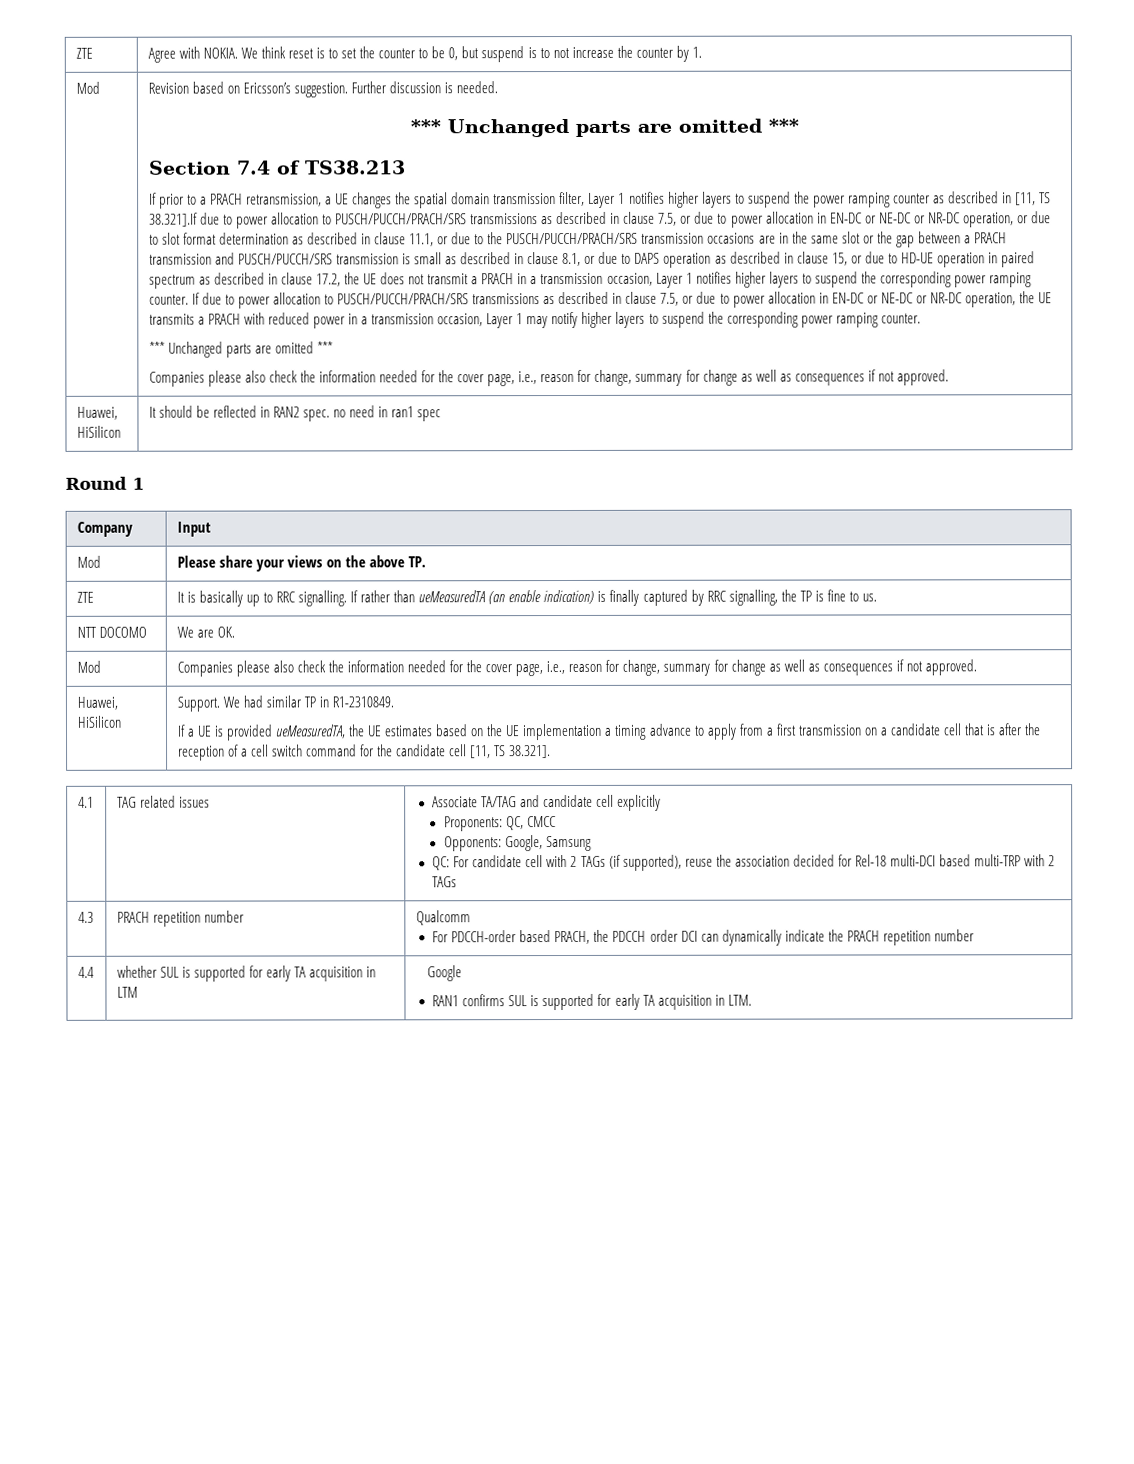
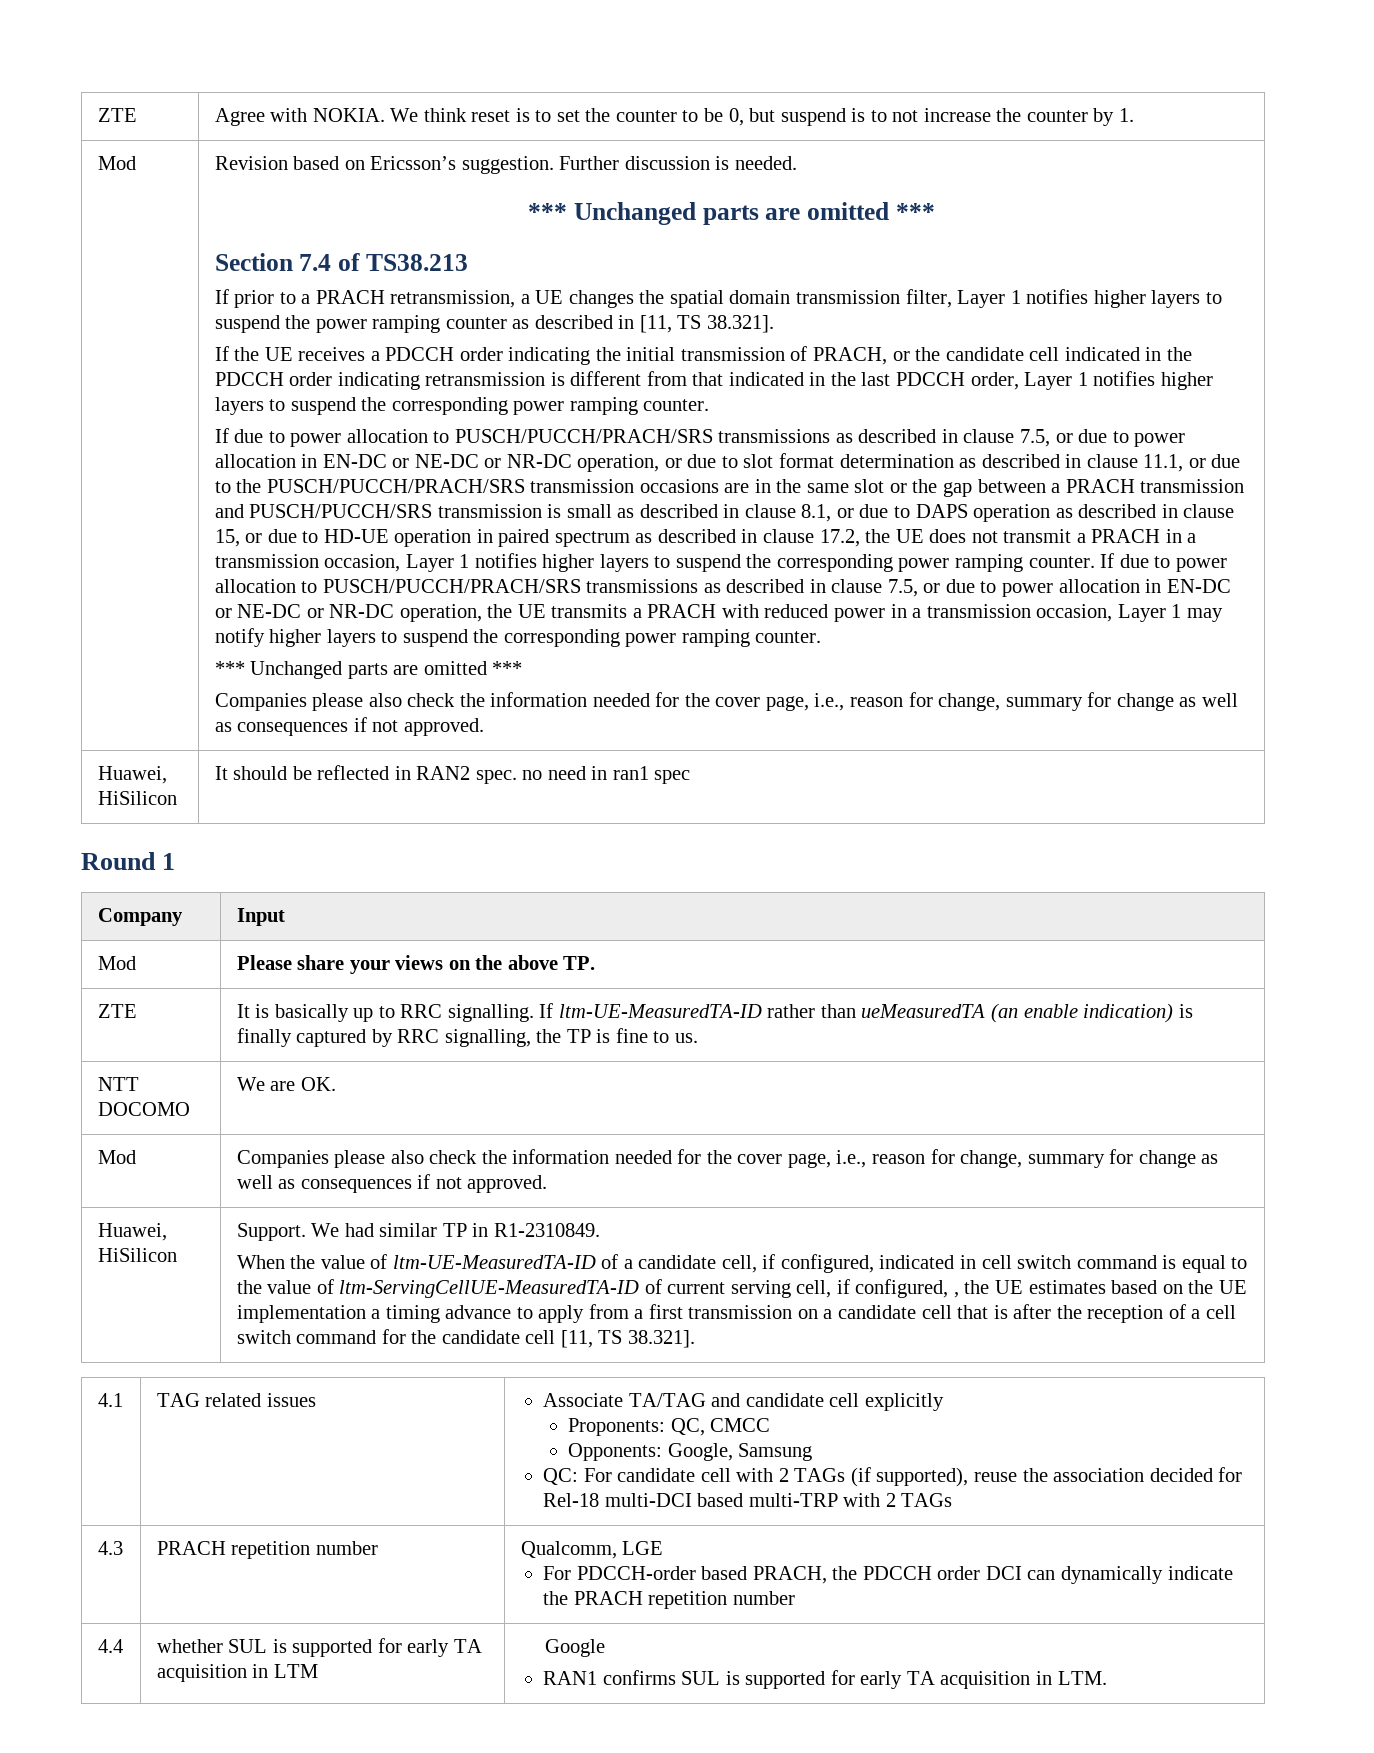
[148,212,198,227] 38.321].If -> [706,315,774,333] [214,346,1192,365] [214,371,1213,390] [214,397,710,415] [214,428,229,443] 38.321]. // If the UE receives a PDCCH order indicating the initial transmission of PRACH, or the candidate cell indicated in the PDCCH order indicating retransmission is different from that indicated in the last PDCCH order, Layer 1 notifies higher layers to suspend the corresponding power ramping counter. // If
(359, 596) none -> [558,1004,762,1018] ltm-UE-MeasuredTA-ID
[176,724,346,741] If a UE is provided ueMeasuredTA, -> [236,1254,1248,1273] [236,1279,959,1298] When the value of ltm-UE-MeasuredTA-ID of a candidate cell, if configured, indicated in cell switch command is equal to the value of ltm-ServingCellUE-MeasuredTA-ID of current serving cell, if configured, ,
[415,910,471,926] Qualcomm -> [520,1541,664,1559] Qualcomm, LGE

